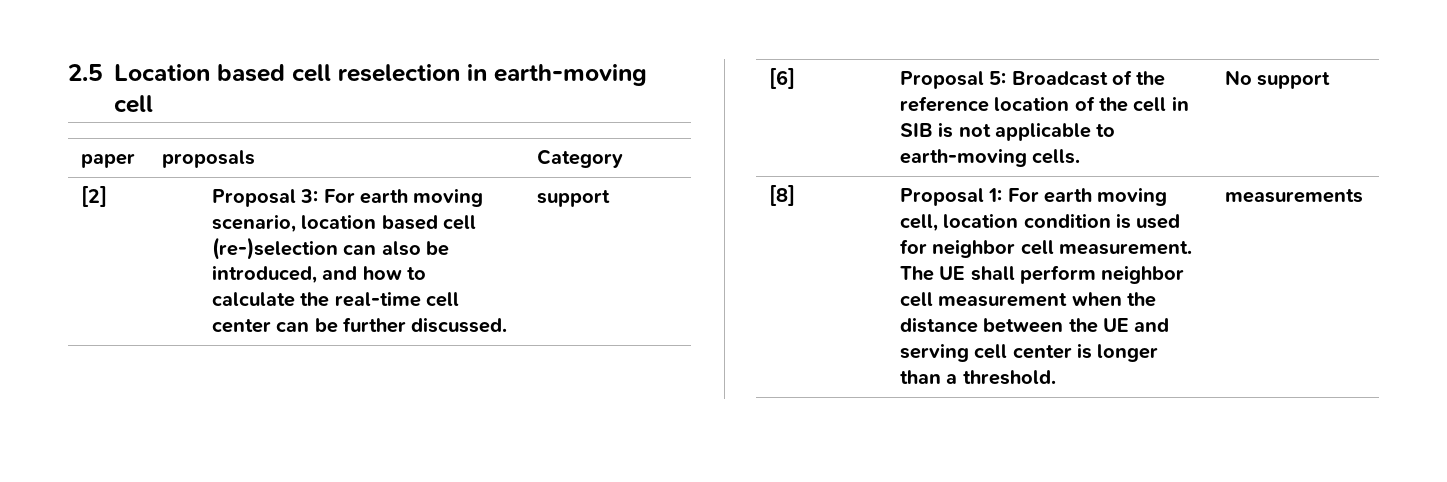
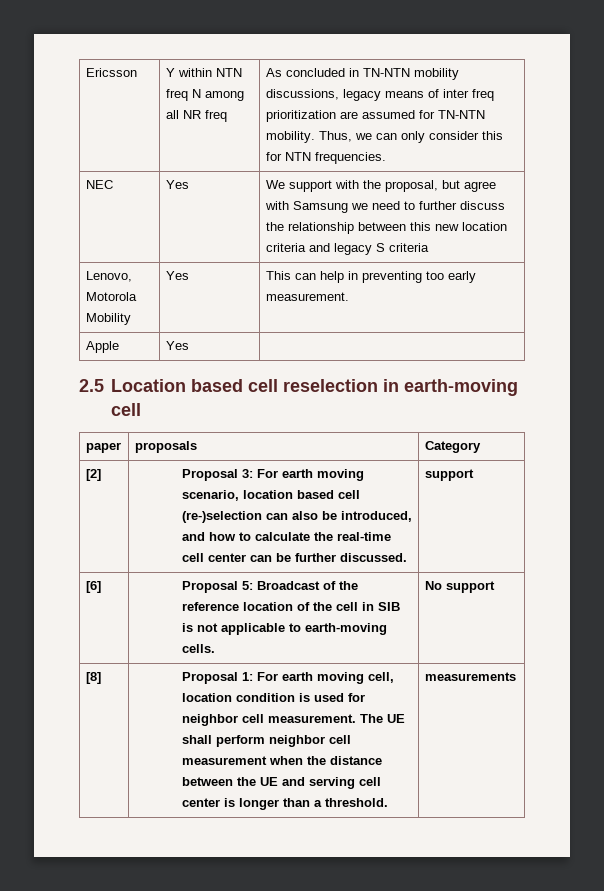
(68, 72) none -> [85,68,137,77] [165,68,242,77] [165,89,244,101] [165,110,227,122] [265,68,459,80] [265,89,494,101] [265,110,485,122] [265,131,503,143] [265,152,386,164] [85,180,113,189] [165,180,189,189] [265,180,496,192] [264,201,505,213] [265,222,507,234] [265,243,429,255] [85,271,132,282] [85,292,137,301] [85,313,131,325] [165,271,189,280] [265,271,476,283] [265,292,349,301] [85,341,119,353] [165,341,189,350] Ericsson | Y within NTN freq N among all NR freq | As concluded in TN-NTN mobility discussions, legacy means of inter freq prioritization are assumed for TN-NTN mobility. Thus, we can only consider this for NTN frequencies. // NEC | Yes | We support with the proposal, but agree with Samsung we need to further discuss the relationship between this new location criteria and legacy S criteria // Lenovo, Motorola Mobility | Yes | This can help in preventing too early measurement. // Apple | Yes | //

